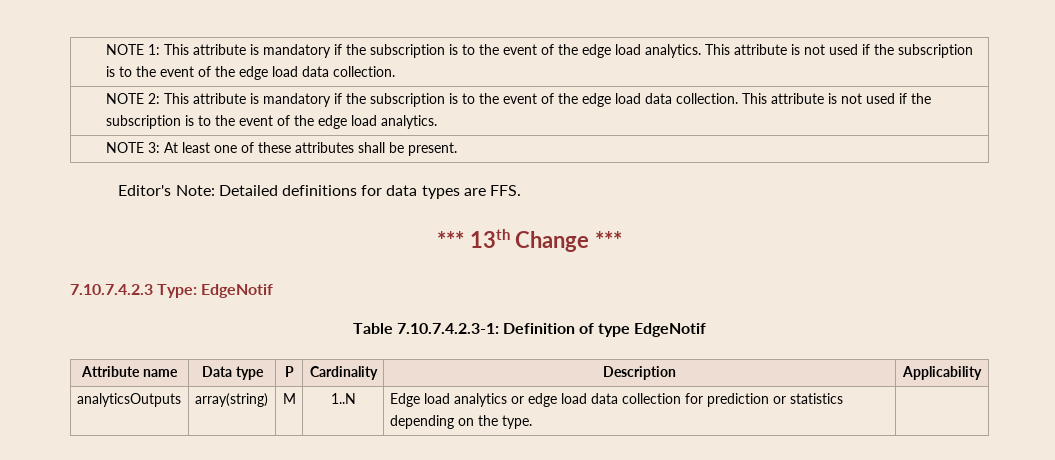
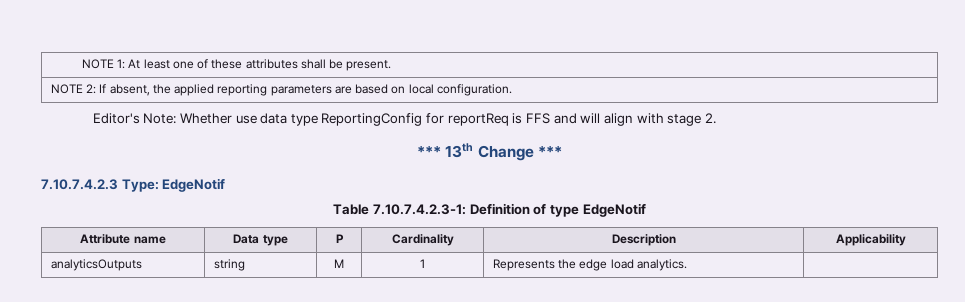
[163,44,973,58] [105,66,395,80] [105,93,931,107] [105,115,437,129] [105,142,160,153] This attribute is mandatory if the subscription is to the event of the edge load analytics. This attribute is not used if the subscription is to the event of the edge load data collection. // NOTE 2: This attribute is mandatory if the subscription is to the event of the edge load data collection. This attribute is not used if the subscription is to the event of the edge load analytics. // NOTE 3: -> (126, 64) none
[118,185,521,199] // Editor's Note: Detailed definitions for data types are FFS. -> [50,84,512,96] [92,113,716,126] // NOTE 2: If absent, the applied reporting parameters are based on local configuration. // Editor's Note: Whether use data type ReportingConfig for reportReq is FFS and will align with stage 2.
[194,393,268,407] array(string) -> [213,259,245,271] string
[330,393,356,404] [389,393,843,407] [389,415,532,429] 1..N | Edge load analytics or edge load data collection for prediction or statistics depending on the type. -> [420,259,425,268] [492,259,687,271] 1 | Represents the edge load analytics.

